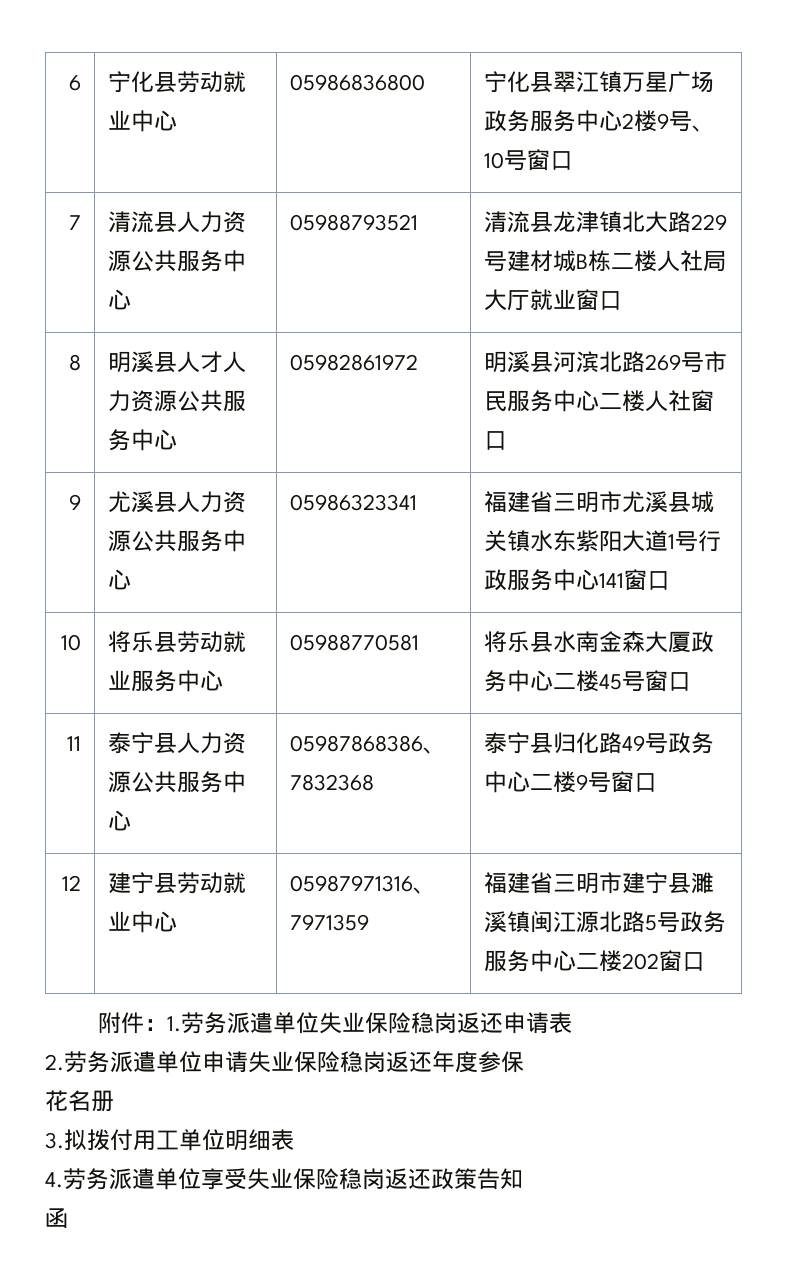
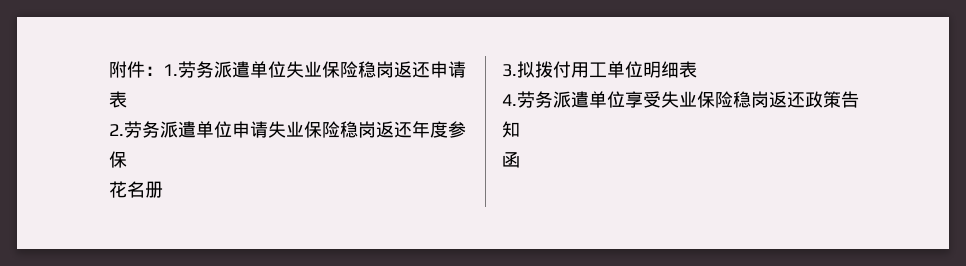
[68,75,81,91] [108,71,247,93] [108,110,178,132] [290,74,426,91] [484,71,715,93] [484,110,716,132] [484,149,574,171] [68,215,81,230] [108,211,247,233] [108,250,247,272] [108,289,132,310] [290,214,419,231] [484,211,728,233] [484,250,727,272] [484,289,623,311] [68,354,81,371] [108,351,247,373] [108,390,247,412] [108,429,178,451] [290,354,419,371] [484,351,728,373] [484,390,715,412] [484,431,508,450] [68,494,81,510] [108,491,247,513] [108,530,247,552] [108,569,132,590] [290,494,418,511] [484,491,715,513] [484,530,722,552] [484,569,671,591] [60,634,81,651] [108,631,247,653] [108,670,224,692] [290,634,420,651] [484,631,715,653] [484,670,692,692] [66,736,81,751] [108,732,247,754] [108,771,247,793] [108,810,132,831] [290,735,447,754] [290,774,375,791] [484,732,715,754] [484,771,658,793] [61,875,81,891] [108,872,247,894] [108,911,178,933] [290,875,437,894] [290,914,370,931] [484,872,715,894] [484,911,727,933] [484,950,706,972] 6 | 宁化县劳动就业中心 | 05986836800 | 宁化县翠江镇万星广场政务服务中心2楼9号、10号窗口 // 7 | 清流县人力资源公共服务中心 | 05988793521 | 清流县龙津镇北大路229号建材城B栋二楼人社局大厅就业窗口 // 8 | 明溪县人才人力资源公共服务中心 | 05982861972 | 明溪县河滨北路269号市民服务中心二楼人社窗口 // 9 | 尤溪县人力资源公共服务中心 | 05986323341 | 福建省三明市尤溪县城关镇水东紫阳大道1号行政服务中心141窗口 // 10 | 将乐县劳动就业服务中心 | 05988770581 | 将乐县水南金森大厦政务中心二楼45号窗口 // 11 | 泰宁县人力资源公共服务中心 | 05987868386、7832368 | 泰宁县归化路49号政务中心二楼9号窗口 // 12 | 建宁县劳动就业中心 | 05987971316、7971359 | 福建省三明市建宁县濉溪镇闽江源北路5号政务服务中心二楼202窗口 // -> (109, 69) none

